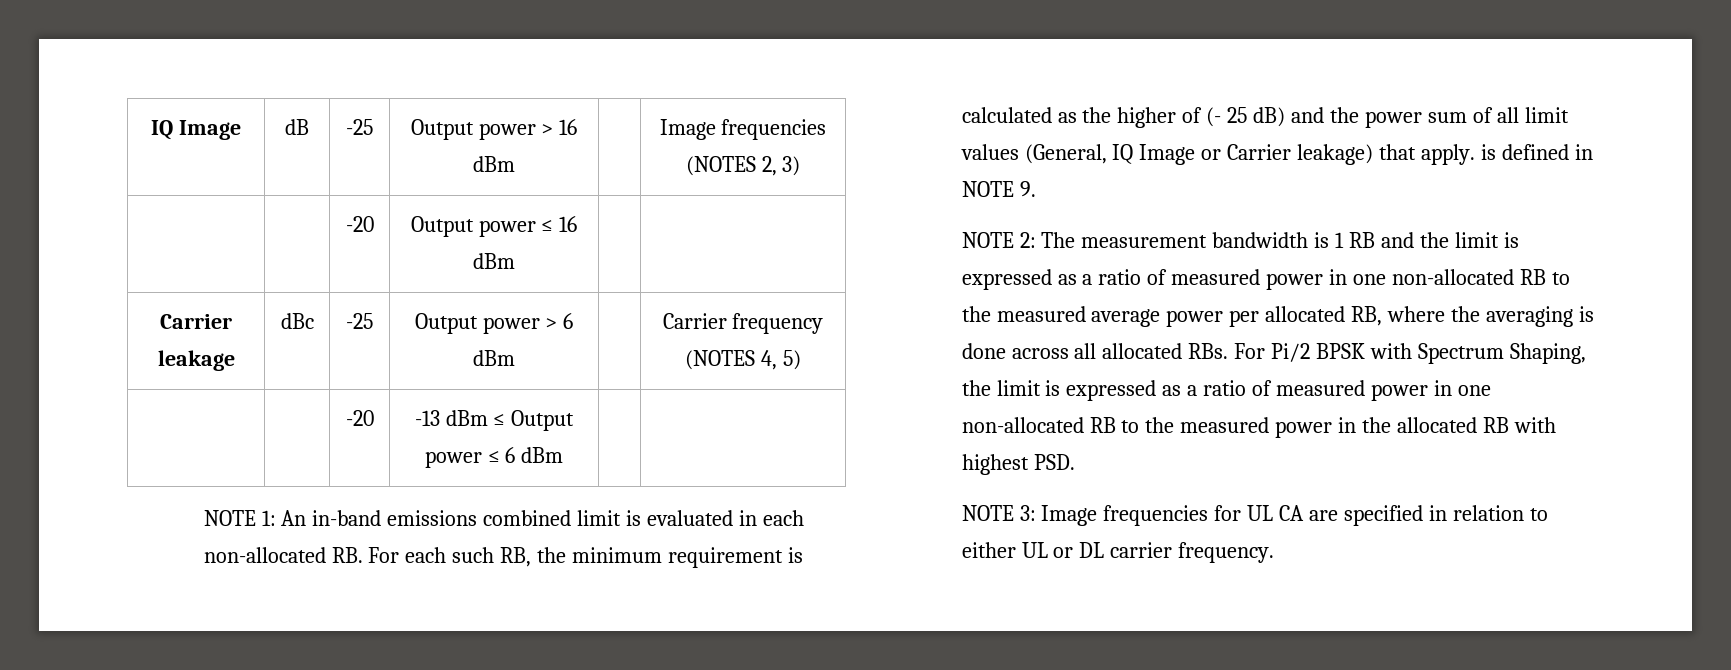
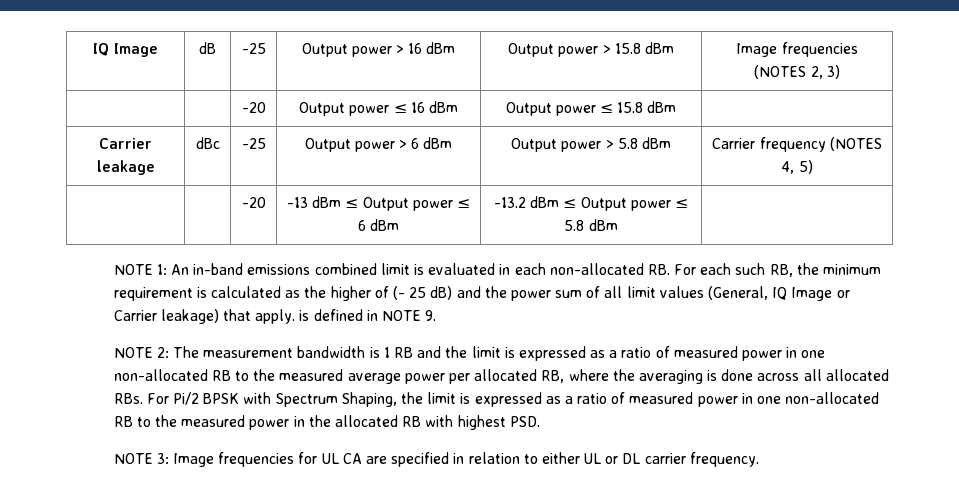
(515, 164) none -> [508,42,674,57] Output power > 15.8 dBm
(515, 261) none -> [505,101,677,116] Output power ≤ 15.8 dBm
(515, 358) none -> [511,137,671,152] Output power > 5.8 dBm
(564, 455) none -> [494,196,688,211] [564,219,618,231] -13.2 dBm ≤ Output power ≤ 5.8 dBm

